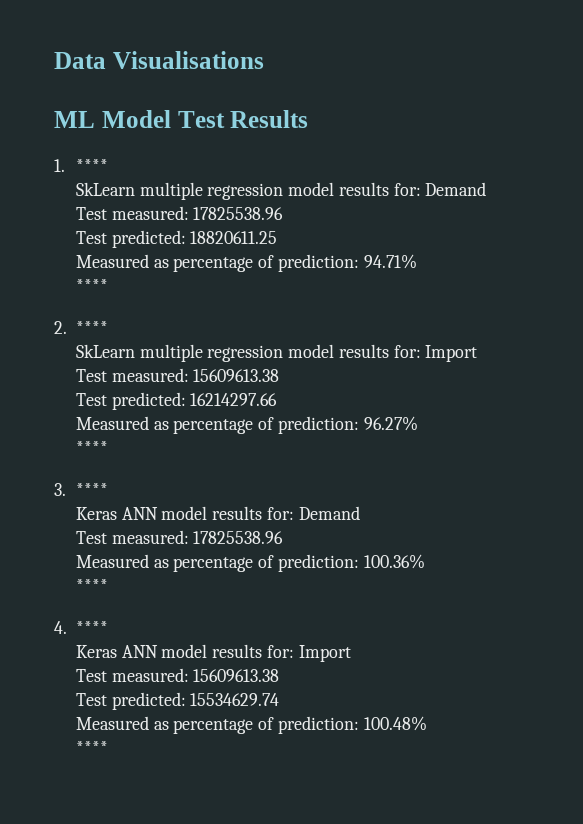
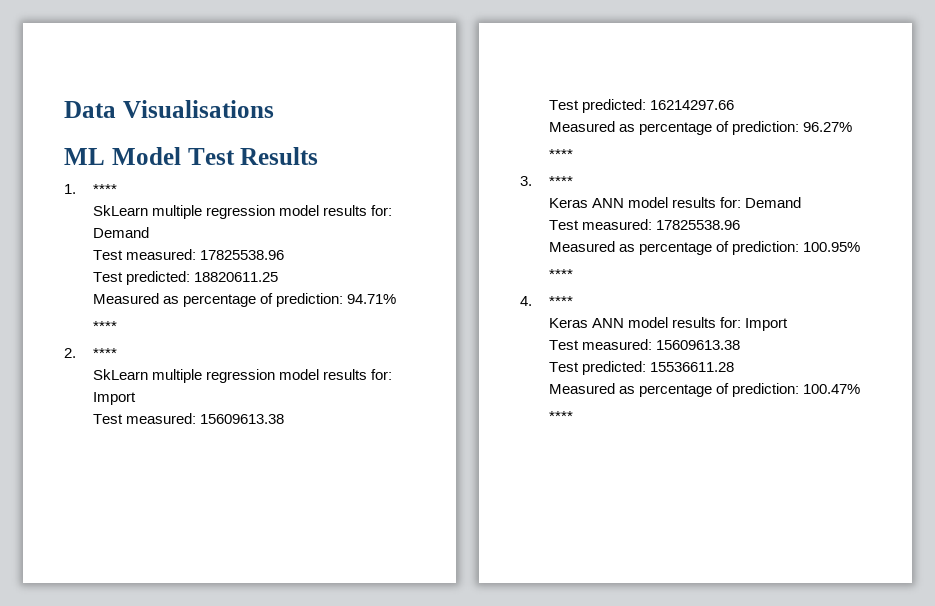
[363,554,425,569] 100.36% -> [802,242,860,252] 100.95%
[190,693,280,706] [75,716,427,734] 15534629.74 // Measured as percentage of prediction: 100.48% -> [649,362,734,372] [548,383,860,397] 15536611.28 // Measured as percentage of prediction: 100.47%

